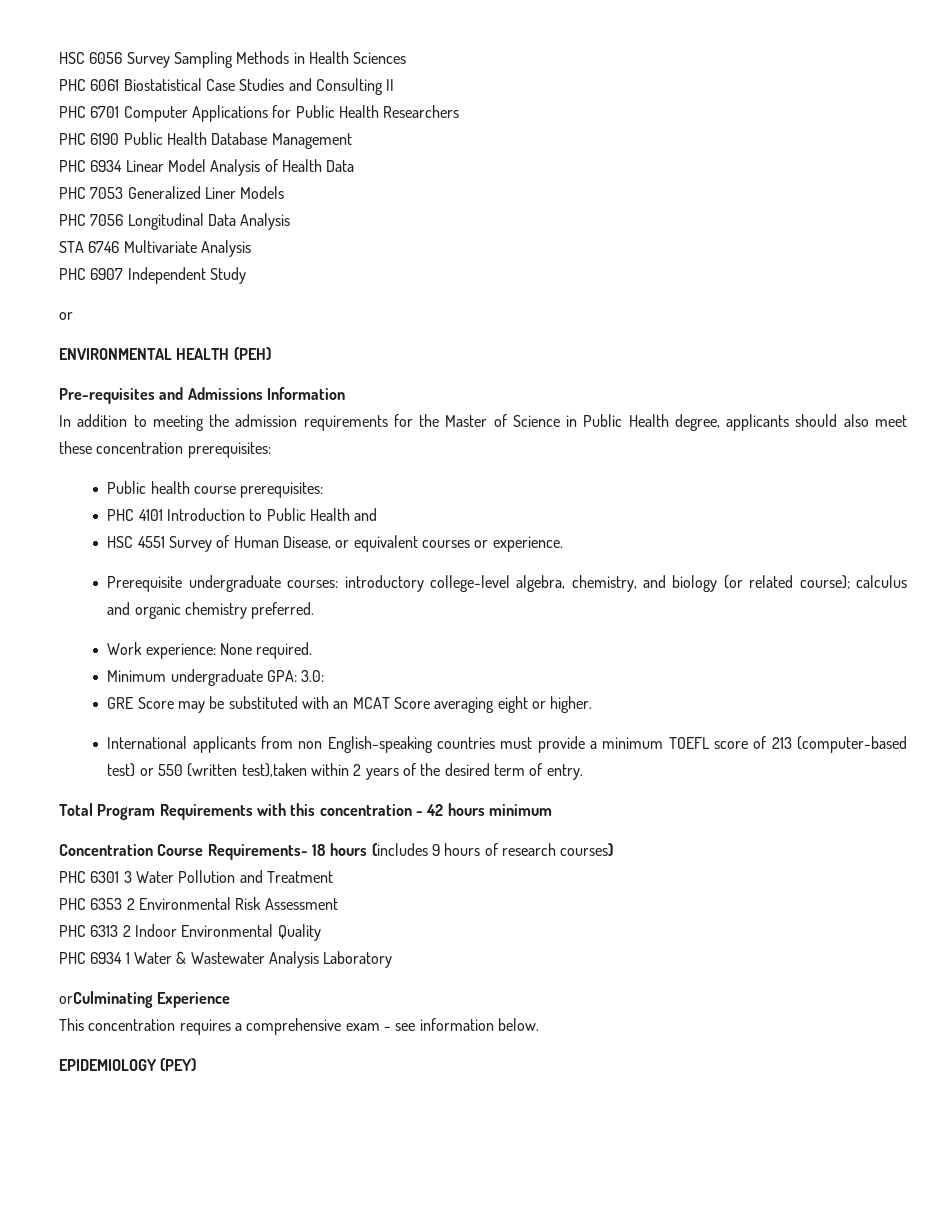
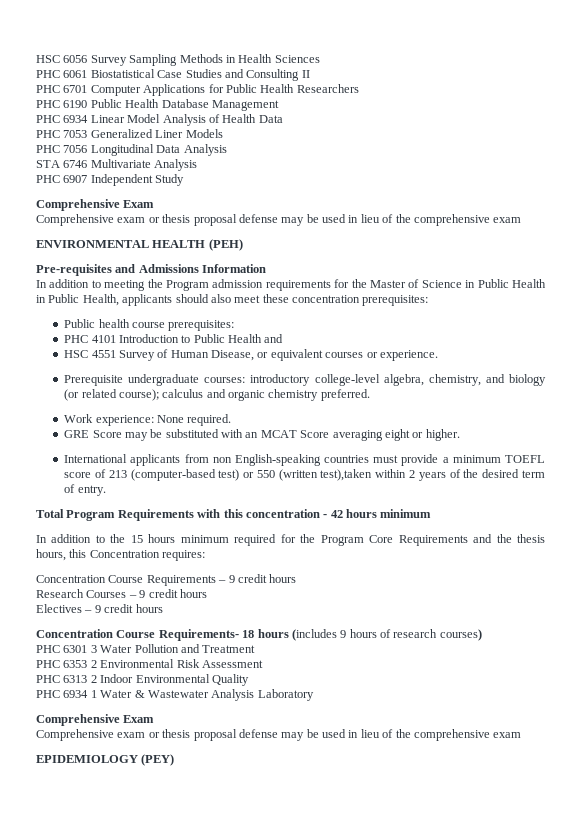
[59,312,73,320] or -> [36,199,155,211] [36,214,522,226] Comprehensive Exam // Comprehensive exam or thesis proposal defense may be used in lieu of the comprehensive exam
(230, 420) none -> [166,280,209,291] Program
[674,414,720,431] degree, -> [36,294,119,306] in Public Health,
[107,669,325,686] // Minimum undergraduate GPA: 3.0: -> (232, 420) none
(552, 810) none -> [36,534,545,546] [36,549,206,561] [36,574,297,586] [36,589,207,598] [36,604,163,613] // In addition to the 15 hours minimum required for the Program Core Requirements and the thesis hours, this Concentration requires: // Concentration Course Requirements – 9 credit hours // Research Courses – 9 credit hours // Electives – 9 credit hours
[59,991,231,1008] [59,1018,539,1035] orCulminating Experience // This concentration requires a comprehensive exam - see information below. -> [36,714,155,726] [36,729,522,741] Comprehensive Exam // Comprehensive exam or thesis proposal defense may be used in lieu of the comprehensive exam

